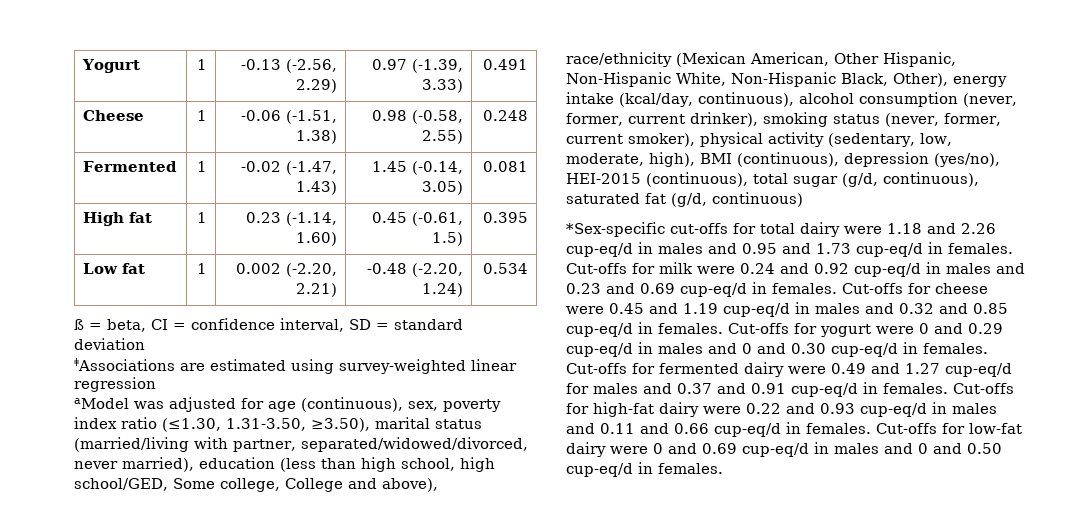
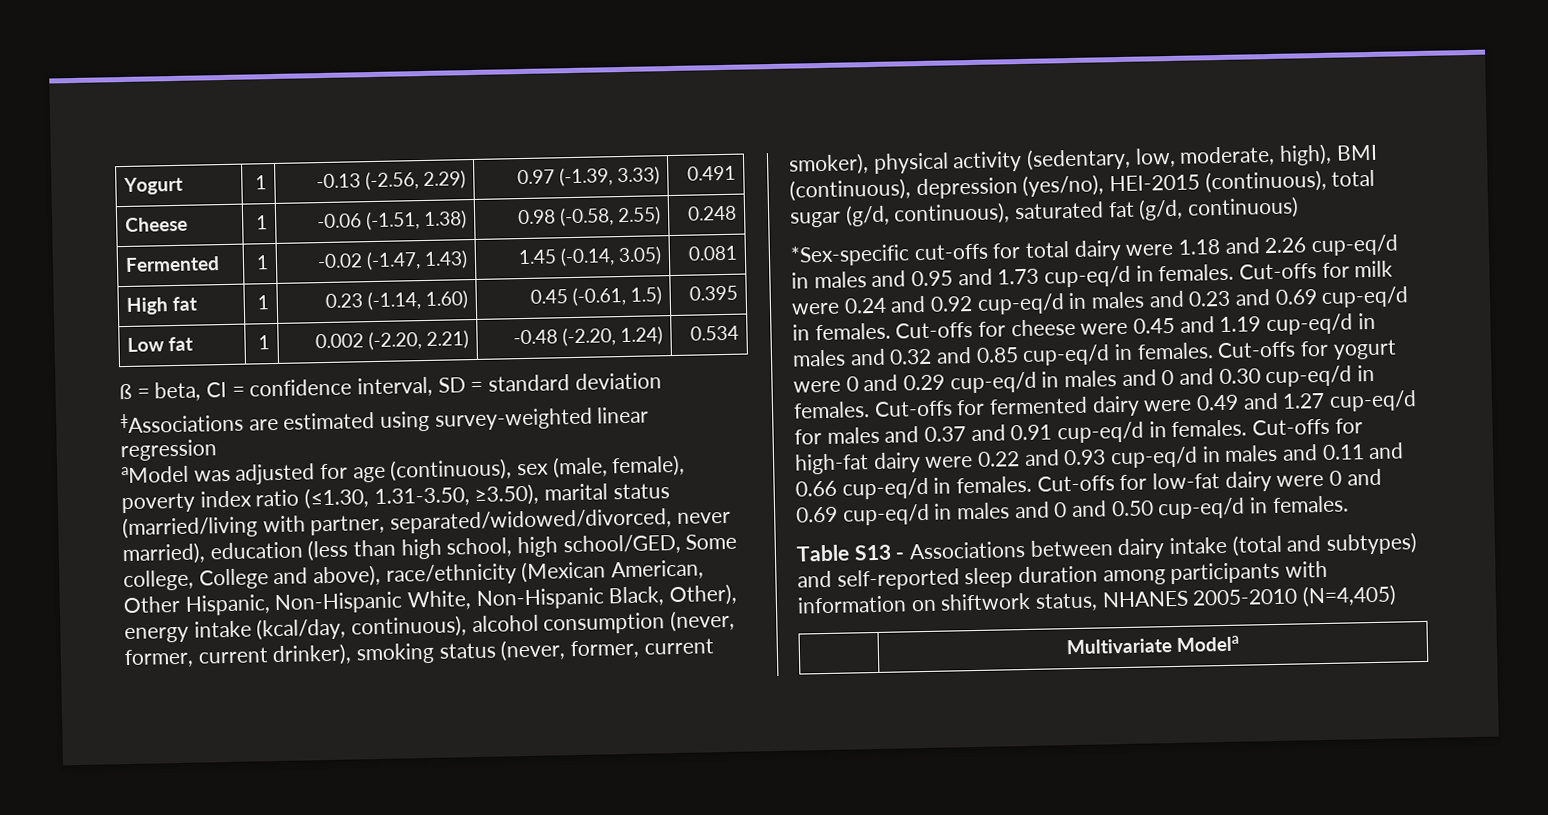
[408,401,438,411] sex, -> [517,454,686,479] sex (male, female),
(723, 468) none -> [796,532,1419,562] [797,560,1329,591] [797,584,1398,614] [1065,635,1240,655] // Table S13 - Associations between dairy intake (total and subtypes) and self-reported sleep duration among participants with information on shiftwork status, NHANES 2005-2010 (N=4,405) // | Multivariate Modela

